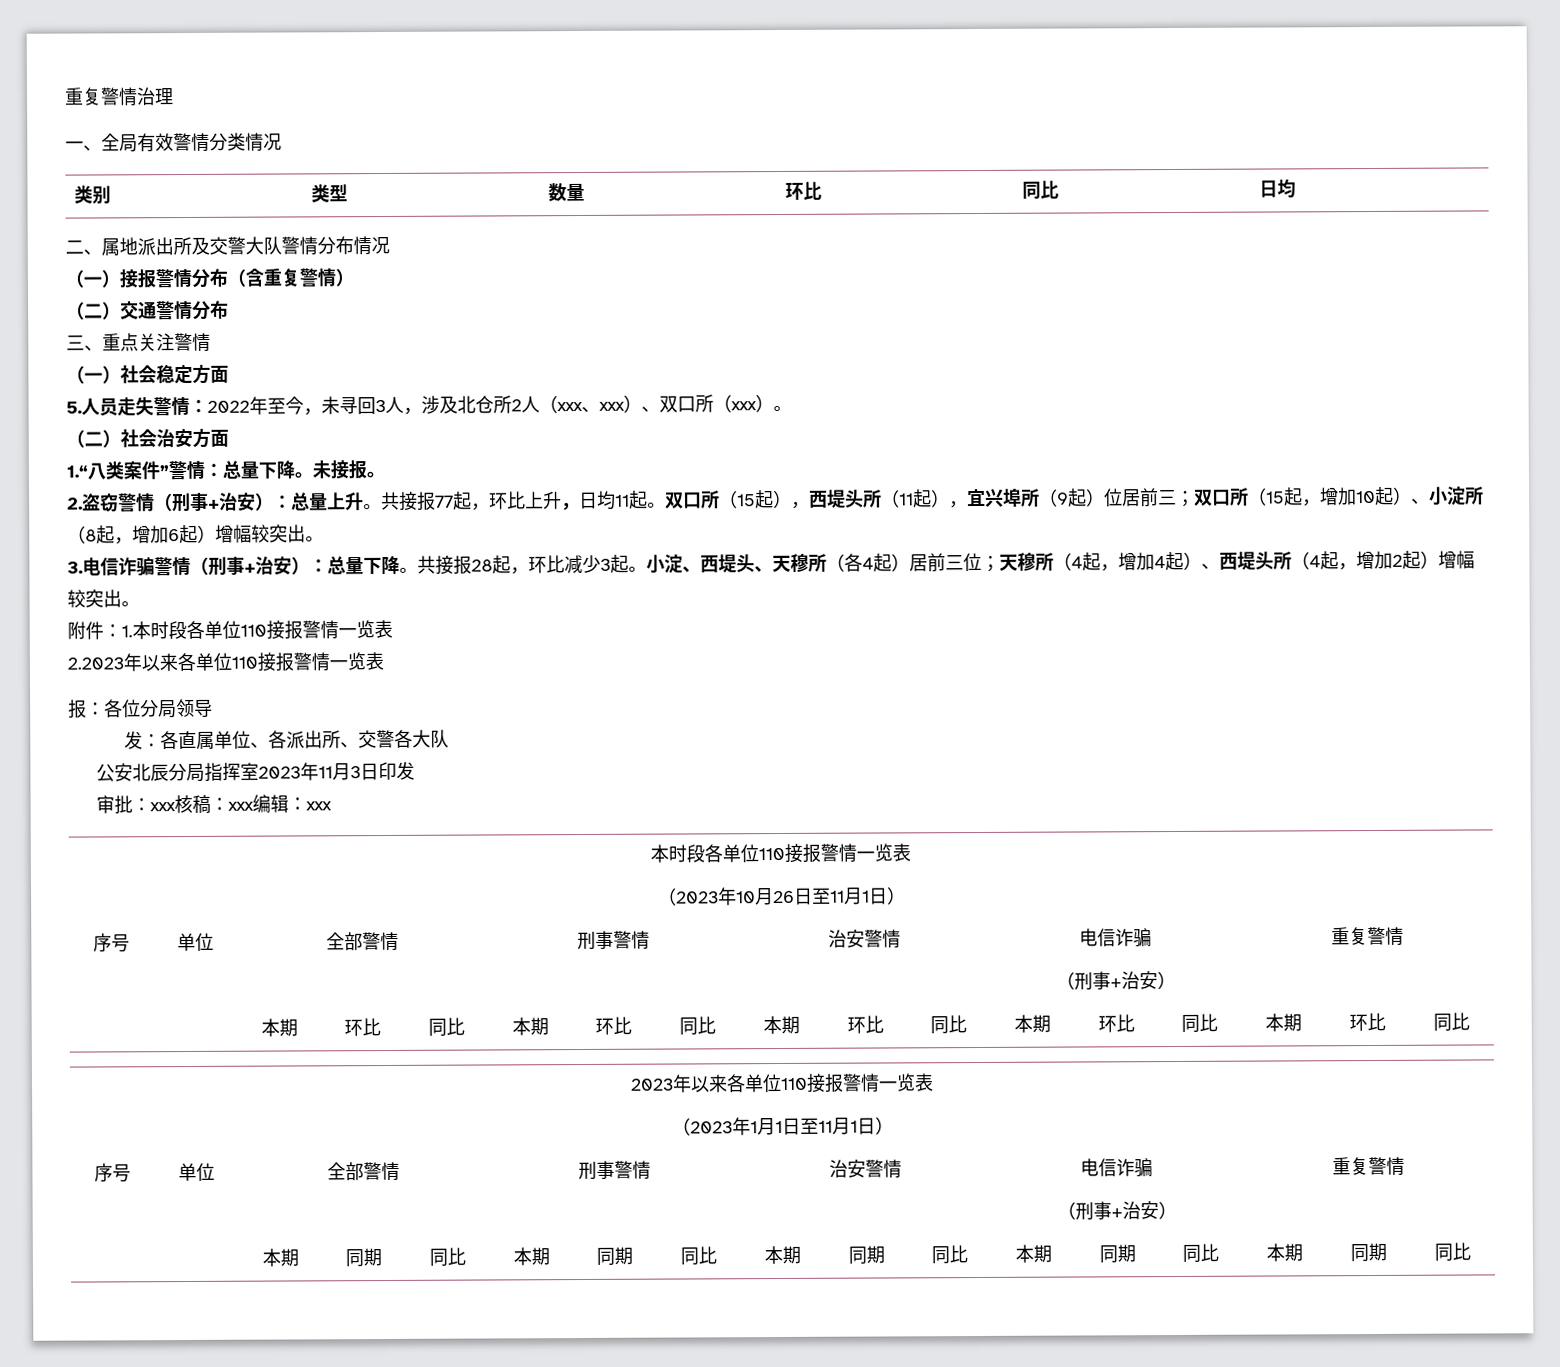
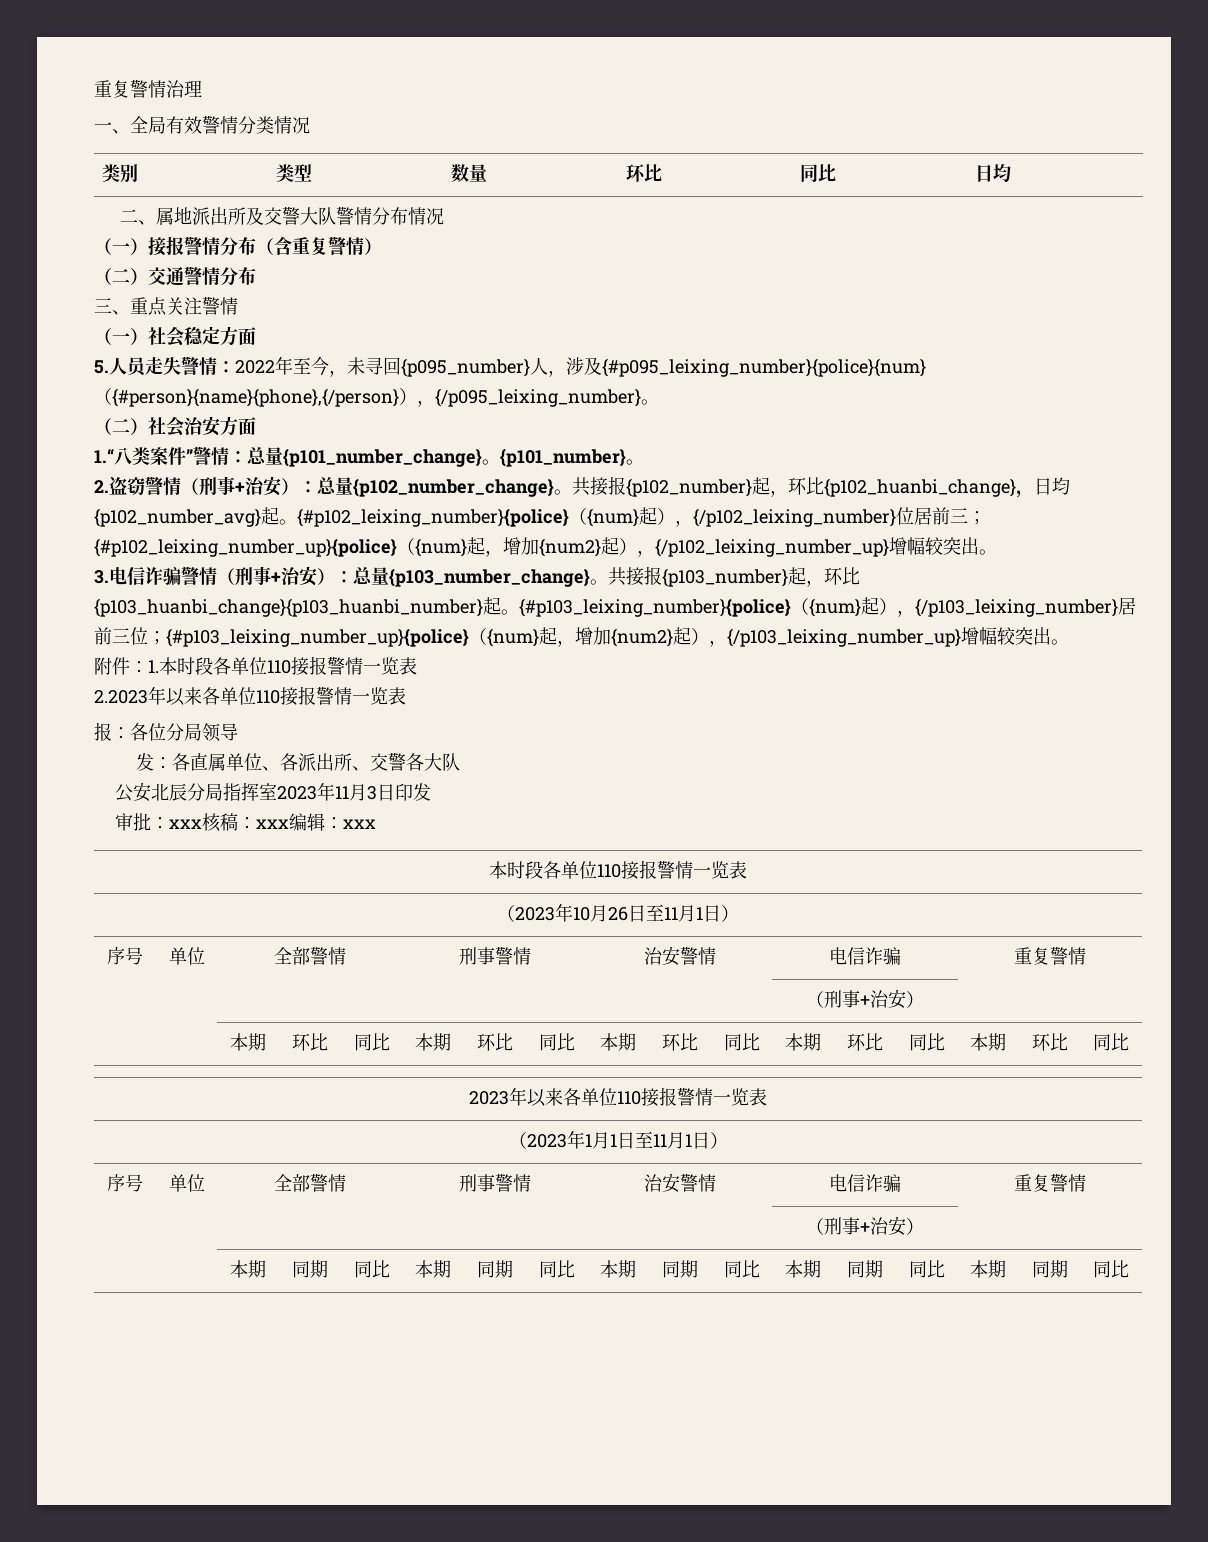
[375,399,386,413] 3 -> [401,358,530,377] {p095_number}
[457,394,774,414] 北仓所2人（xxx、xxx）、双口所（xxx） -> [602,358,926,377] [94,388,641,407] {#p095_leixing_number}{police}{num}（{#person}{name}{phone},{/person}），{/p095_leixing_number}
[258,460,367,480] 下降。未接报 -> [283,448,626,467] {p101_number_change}。{p101_number}
[327,486,1484,511] [67,524,216,545] 上升。共接报77起，环比上升，日均11起。双口所（15起），西堤头所（11起），宜兴埠所（9起）位居前三；双口所（15起，增加10起）、小淀所（8起，增加6起） -> [353,476,1070,498] [94,507,986,527] [94,537,889,557] {p102_number_change}。共接报{p102_number}起，环比{p102_huanbi_change}，日均{p102_number_avg}起。{#p102_leixing_number}{police}（{num}起），{/p102_leixing_number}位居前三；{#p102_leixing_number_up}{police}（{num}起，增加{num2}起），{/p102_leixing_number_up}
[363,550,1439,575] 下降。共接报28起，环比减少3起。小淀、西堤头、天穆所（各4起）居前三位；天穆所（4起，增加4起）、西堤头所（4起，增加2起） -> [389,566,860,587] [94,597,1136,617] [94,627,961,647] {p103_number_change}。共接报{p103_number}起，环比{p103_huanbi_change}{p103_huanbi_number}起。{#p103_leixing_number}{police}（{num}起），{/p103_leixing_number}居前三位；{#p103_leixing_number_up}{police}（{num}起，增加{num2}起），{/p103_leixing_number_up}

